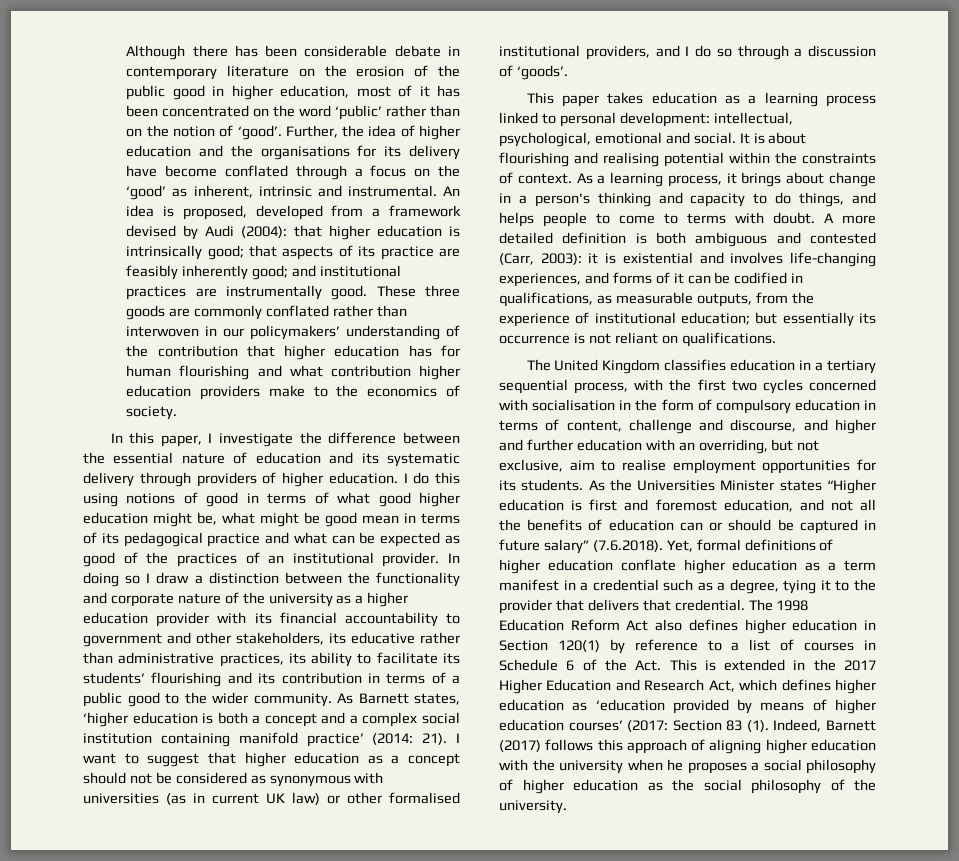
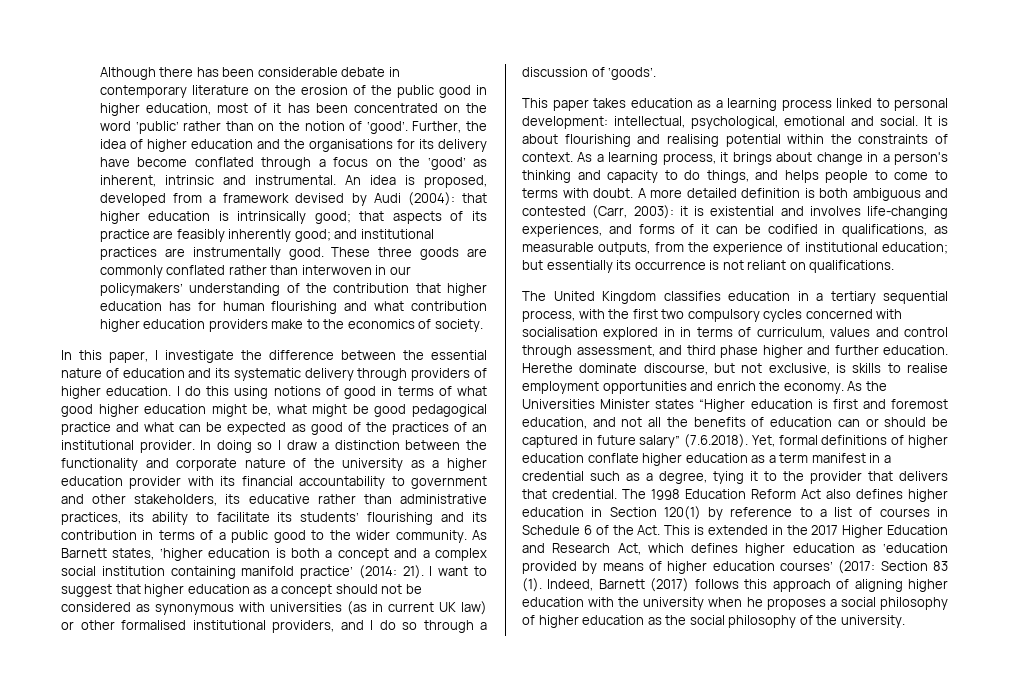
[362,513,460,524] [83,532,119,544] mean in terms of its -> (407, 410) none
(757, 385) none -> [687,309,760,322] compulsory
[619,399,876,414] [499,419,876,434] [499,439,768,454] in the form of compulsory education in terms of content, challenge and discourse, and higher and further education with an overriding, -> [603,327,949,340] [522,345,948,358] [522,363,708,375] explored in in terms of curriculum, values and control through assessment, and third phase higher and further education. Herethe dominate discourse,
[569,460,595,471] aim -> [836,363,882,373] is skills
[857,459,876,471] [499,479,584,491] for its students. -> [690,381,844,394] and enrich the economy.

